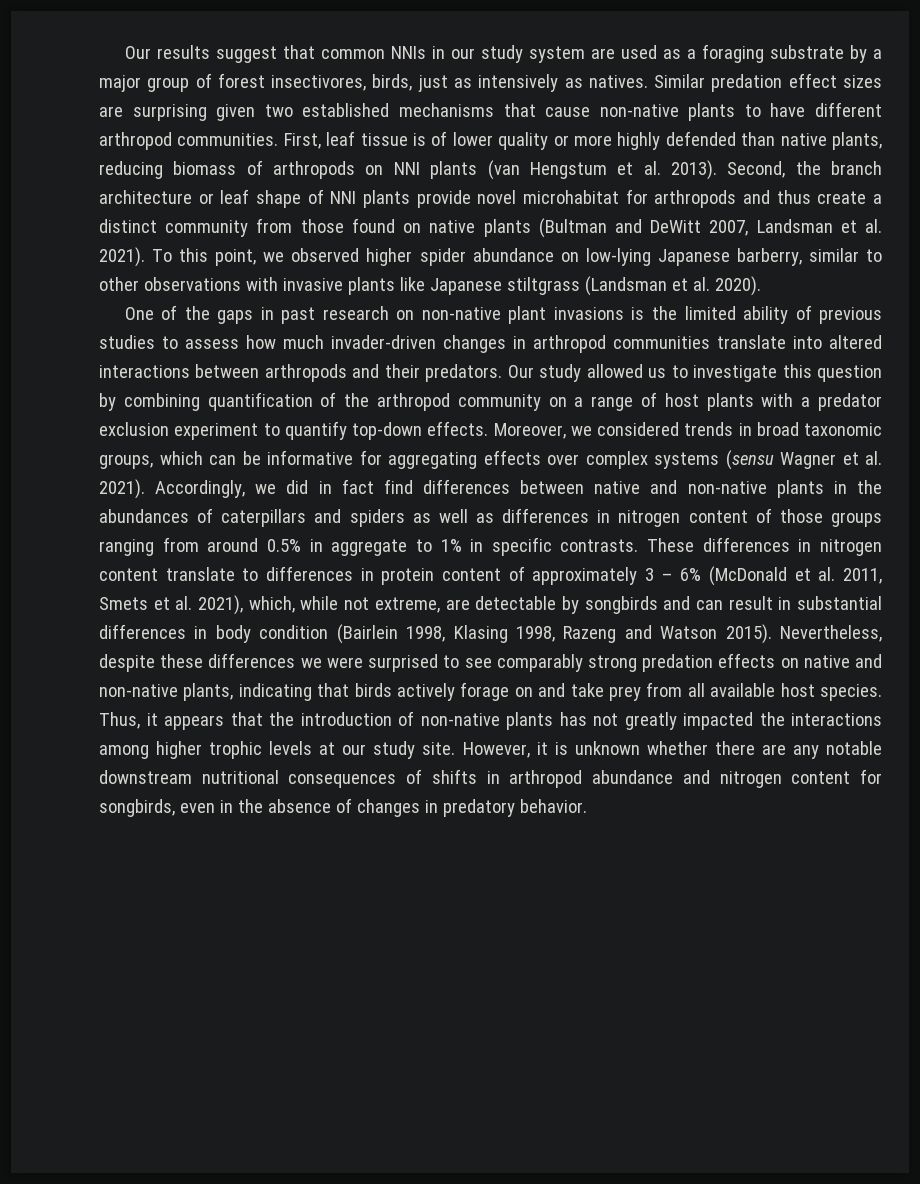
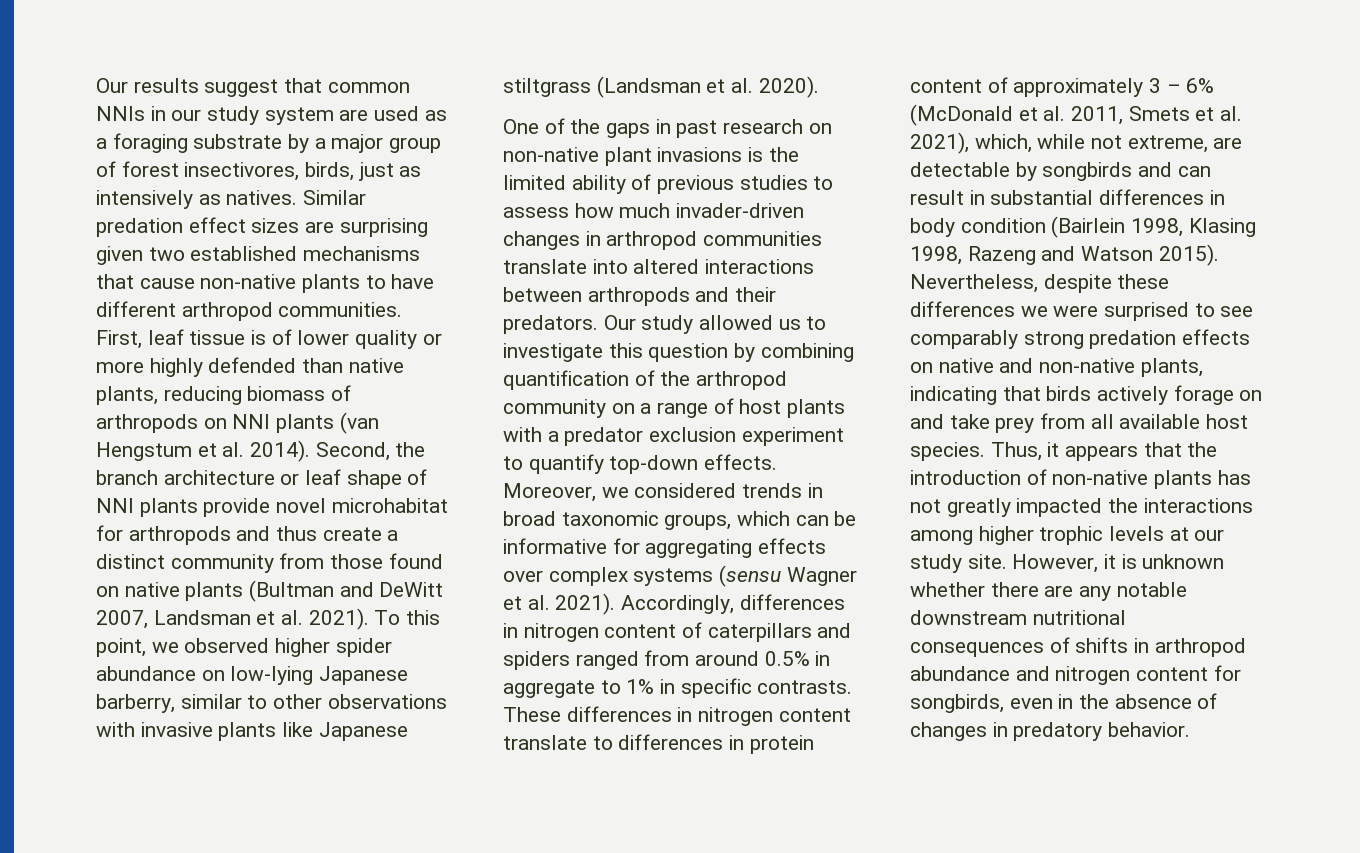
[670,160,717,180] 2013). -> [250,440,311,462] 2014).
[255,479,882,498] [99,508,494,527] we did in fact find differences between native and non-native plants in the abundances of caterpillars and spiders as well as -> (735, 604) none
[779,509,882,527] [99,539,154,556] those groups ranging -> [707,623,852,642] [503,651,639,670] caterpillars and spiders ranged

